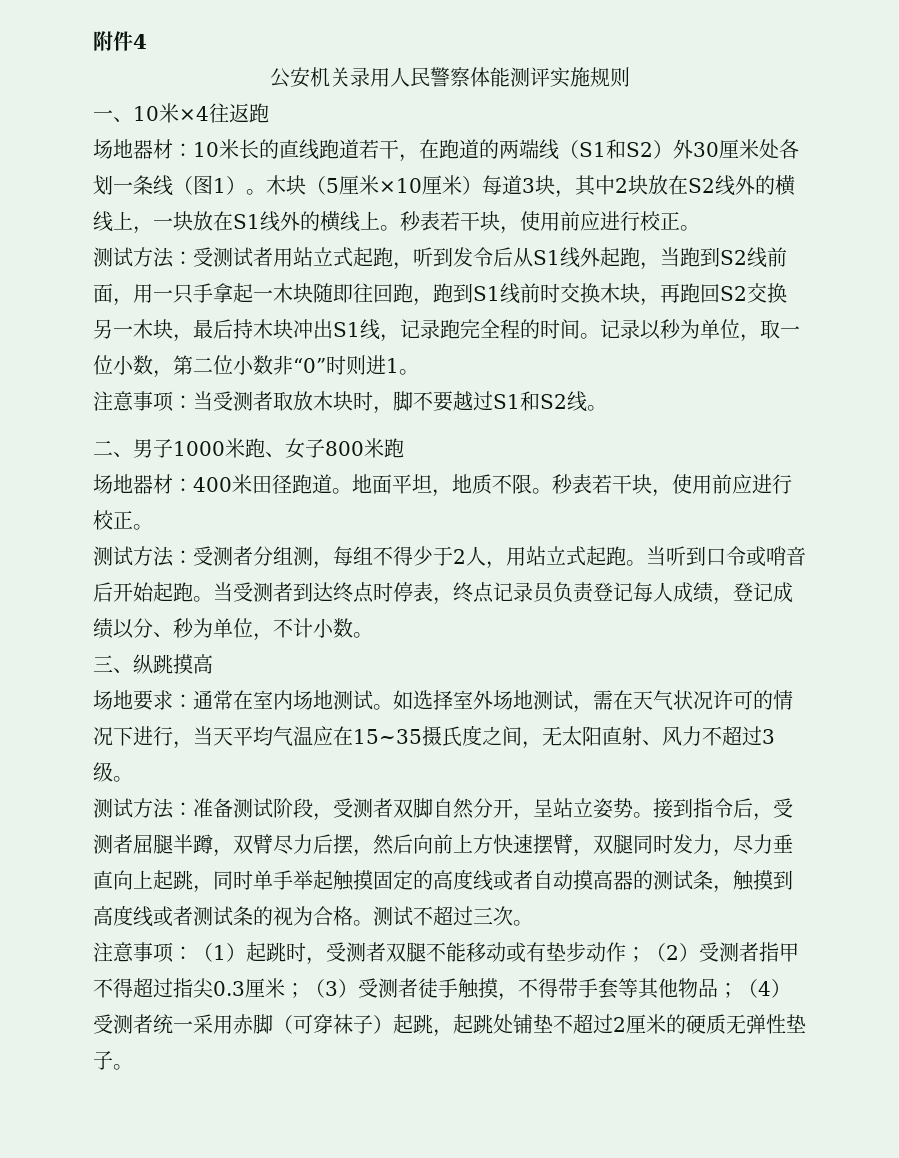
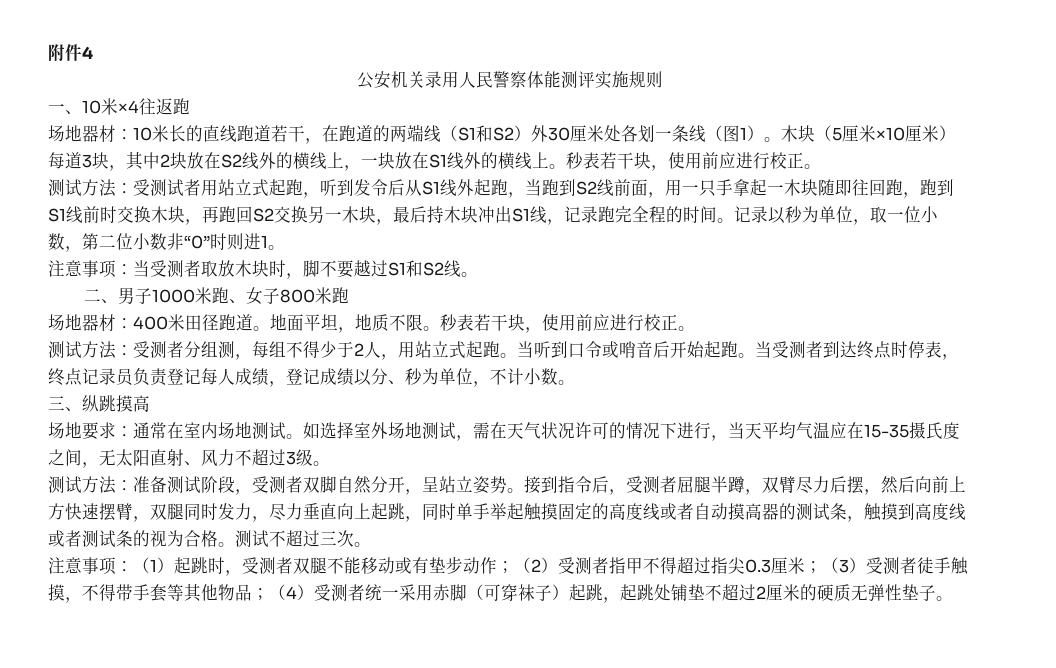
[353,729,422,744] 15~35 -> [864,424,909,438] 15-35

